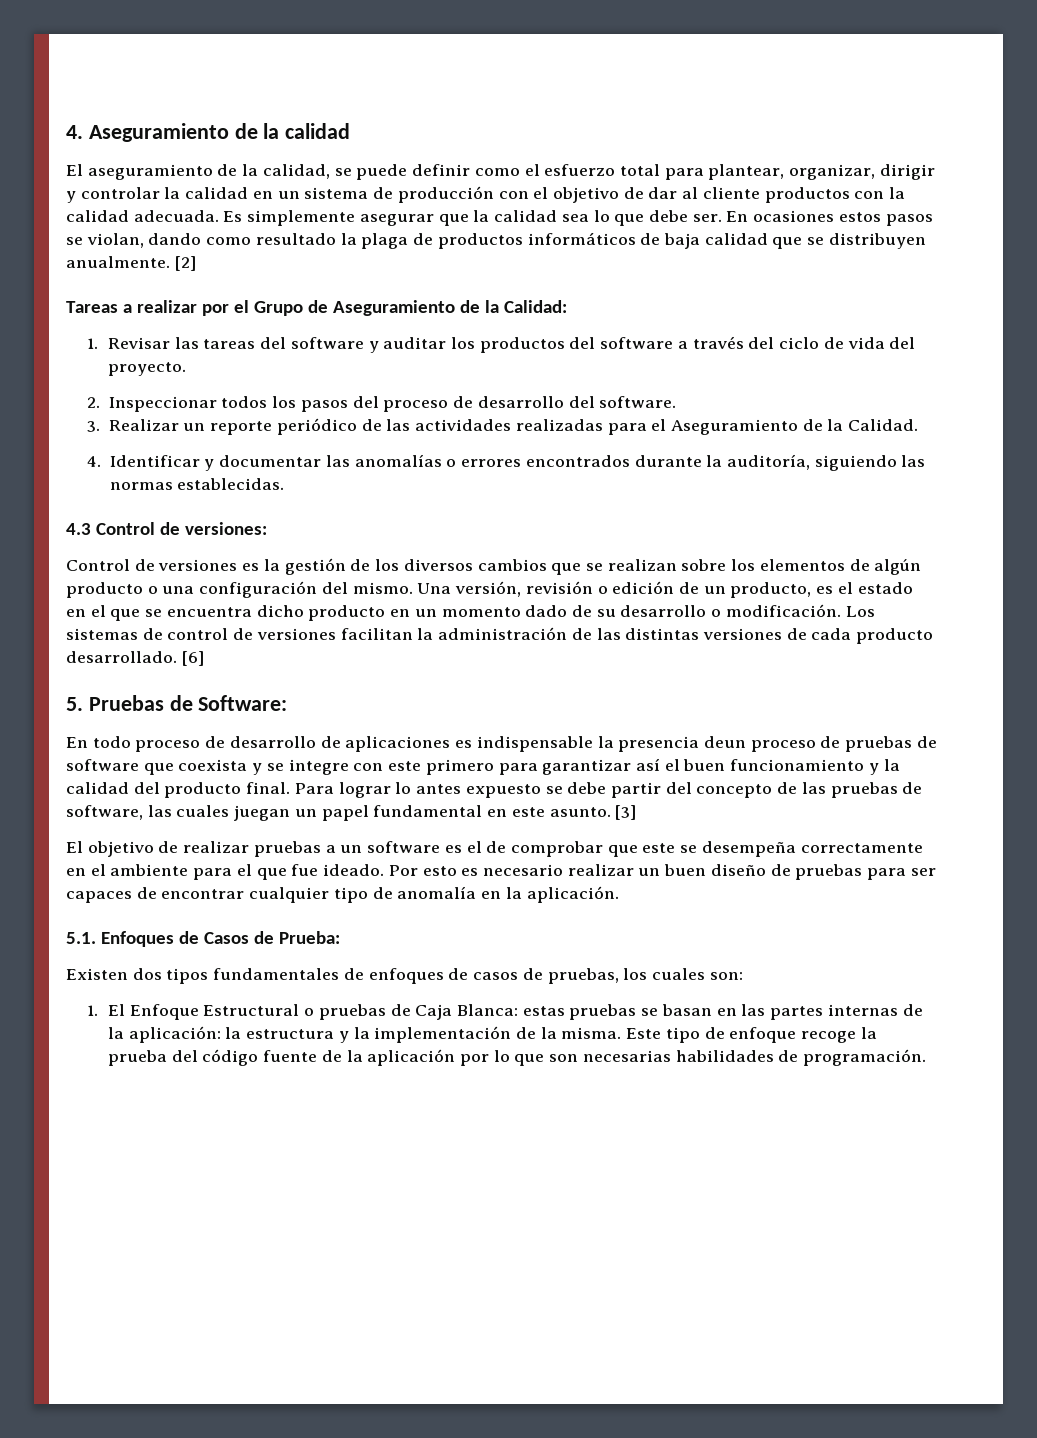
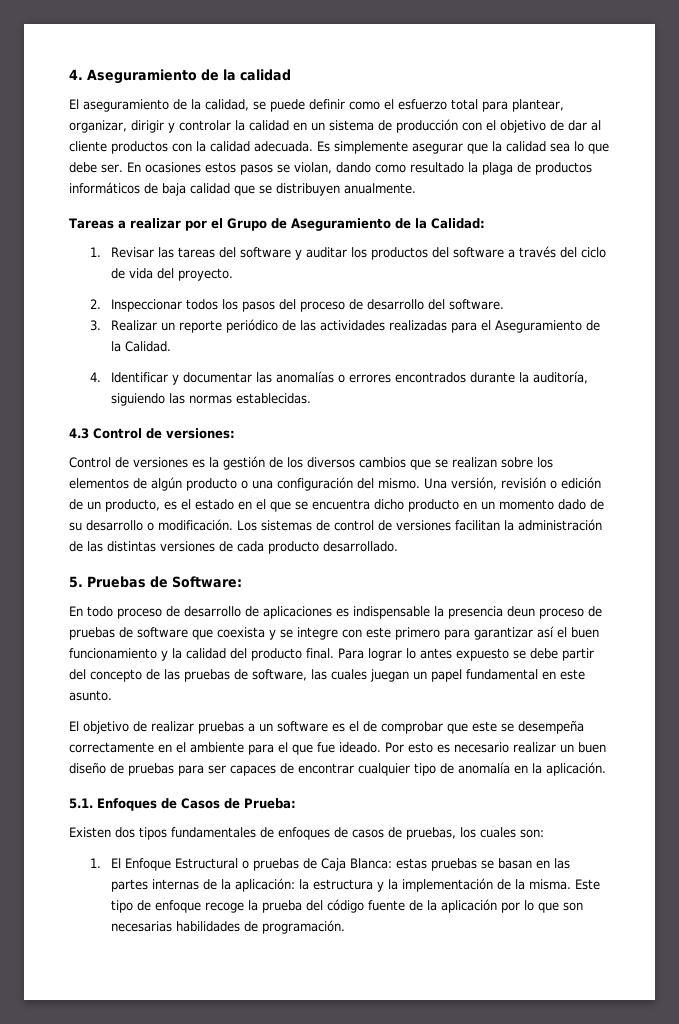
[174,256,196,271] [2] -> (416, 188) none
[181,651,204,666] [6] -> (398, 546) none
[615,805,637,820] [3] -> (112, 695) none

